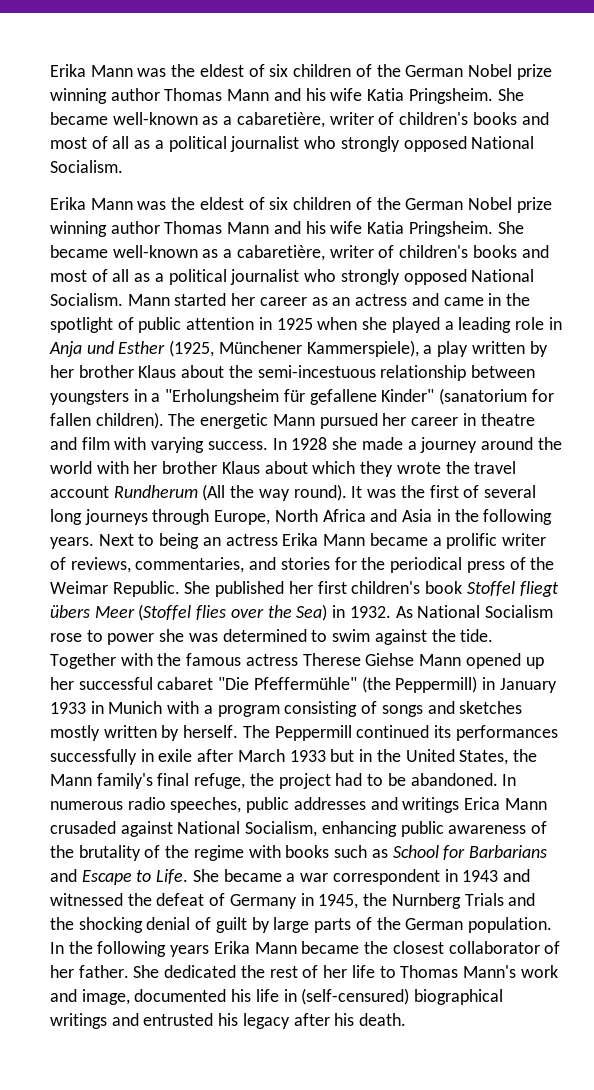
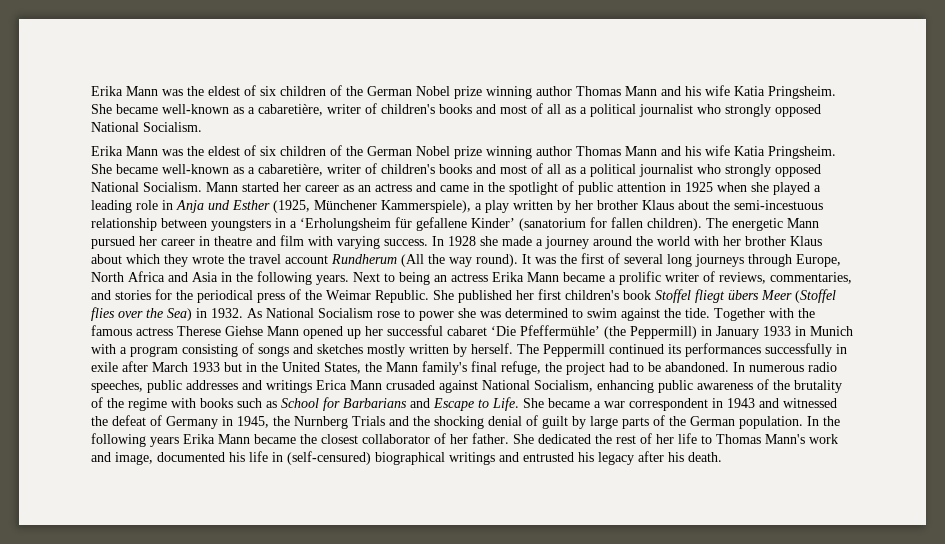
[165,389,280,405] "Erholungsheim -> [300,218,391,231] ‘Erholungsheim
[381,389,435,402] Kinder" -> [471,218,515,228] Kinder’
[218,677,357,690] "Die Pfeffermühle" -> [491,325,600,336] ‘Die Pfeffermühle’

